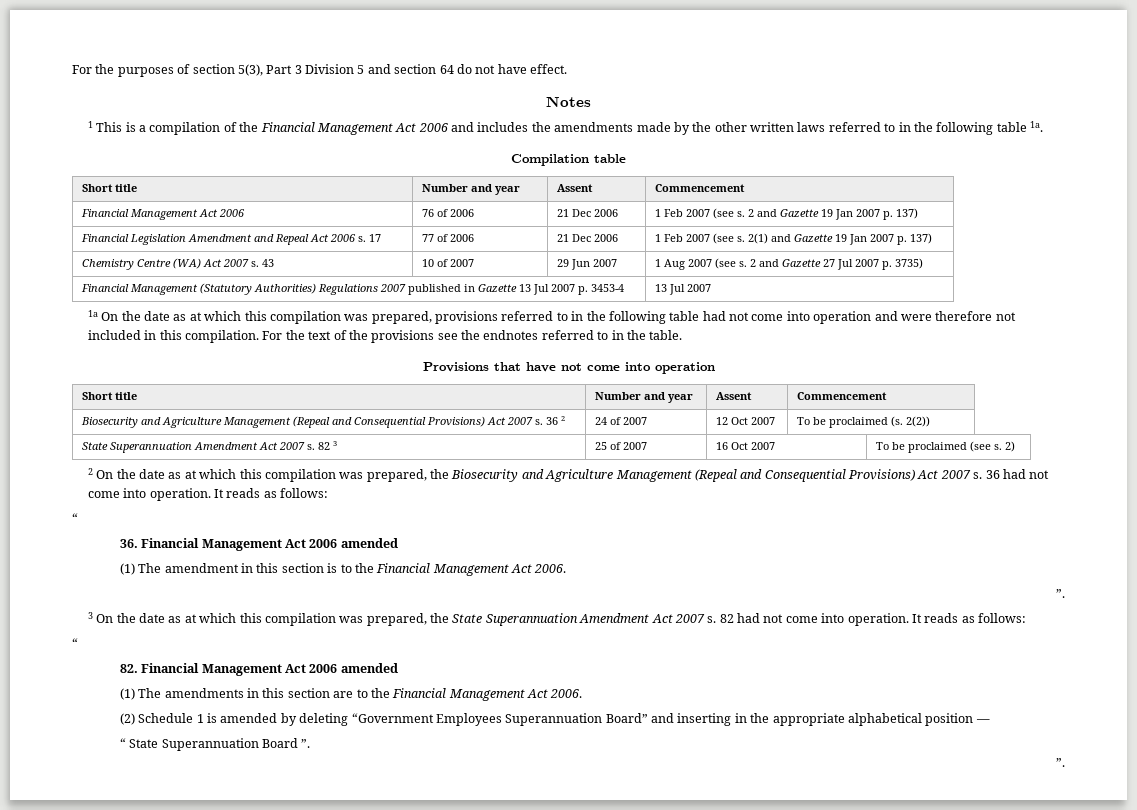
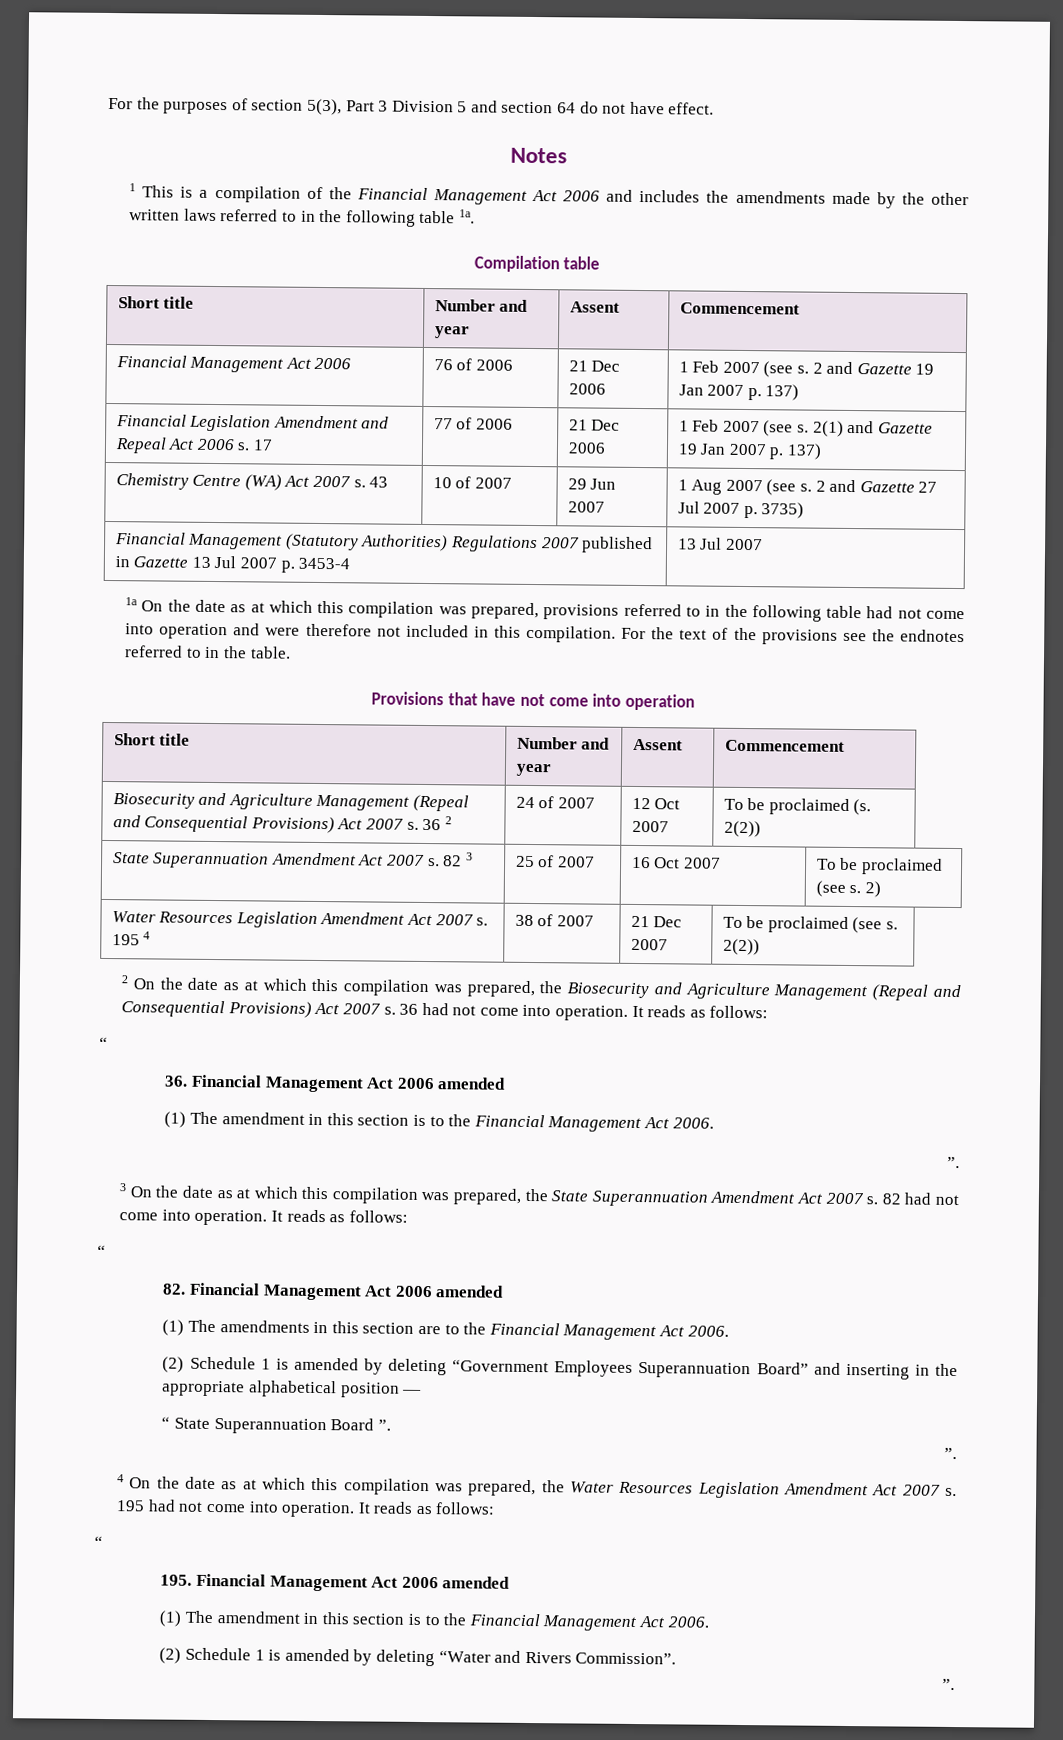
(1015, 446) none -> [111,911,489,928] [111,931,151,946] [514,914,594,927] [630,915,683,928] [630,938,668,951] [722,916,899,934] [722,938,760,956] // Water Resources Legislation Amendment Act 2007 s. 195 4 | 38 of 2007 | 21 Dec 2007 | To be proclaimed (see s. 2(2))
(1065, 762) none -> [117,1474,958,1499] [116,1499,496,1518] [94,1535,103,1548] [160,1573,511,1592] [159,1610,709,1632] [159,1647,677,1667] [942,1678,955,1691] // 4 On the date as at which this compilation was prepared, the Water Resources Legislation Amendment Act 2007 s. 195 had not come into operation. It reads as follows: // “ // 195. Financial Management Act 2006 amended // (1) The amendment in this section is to the Financial Management Act 2006. // (2) Schedule 1 is amended by deleting “Water and Rivers Commission”. // ”.

